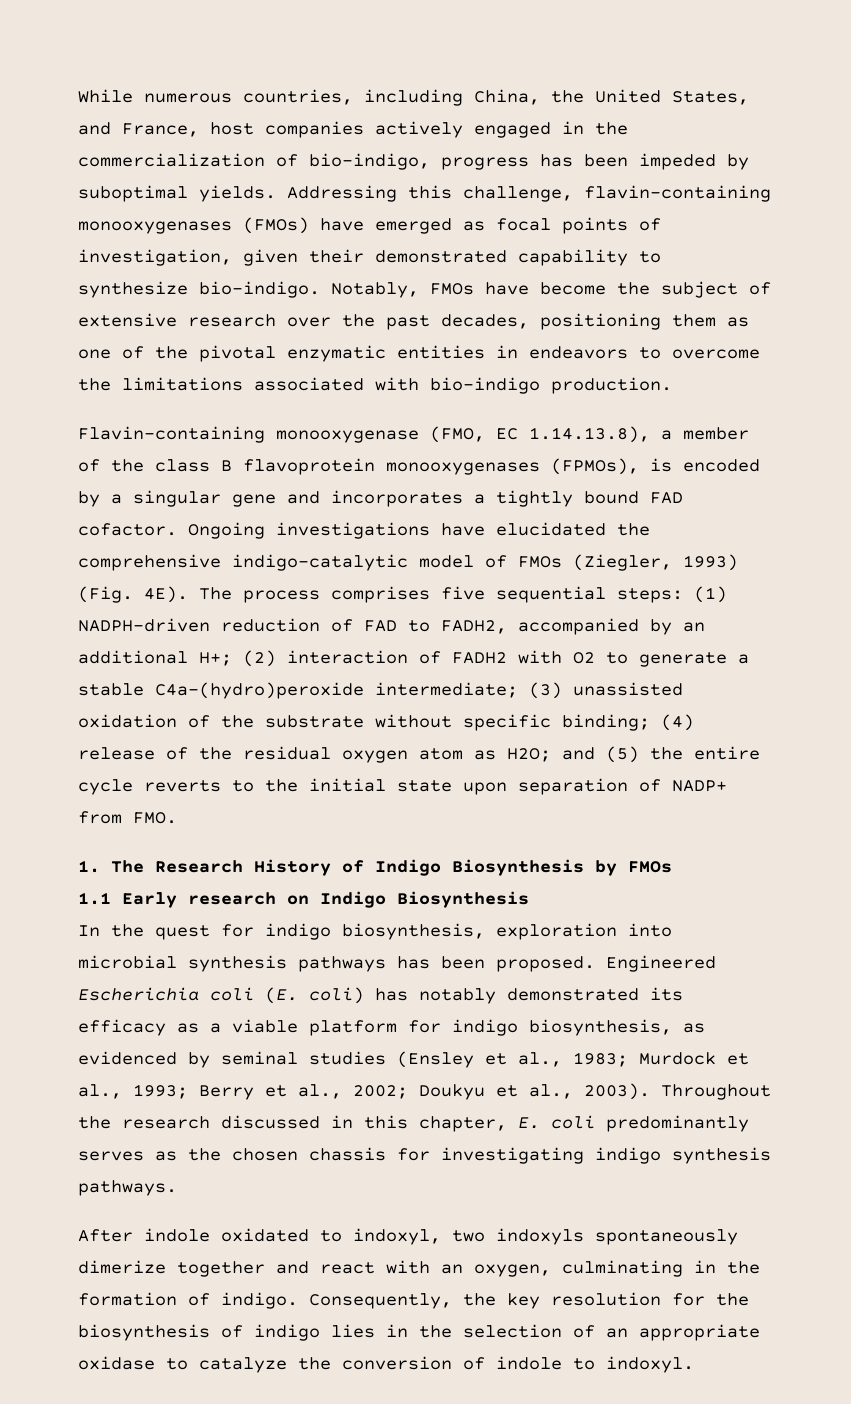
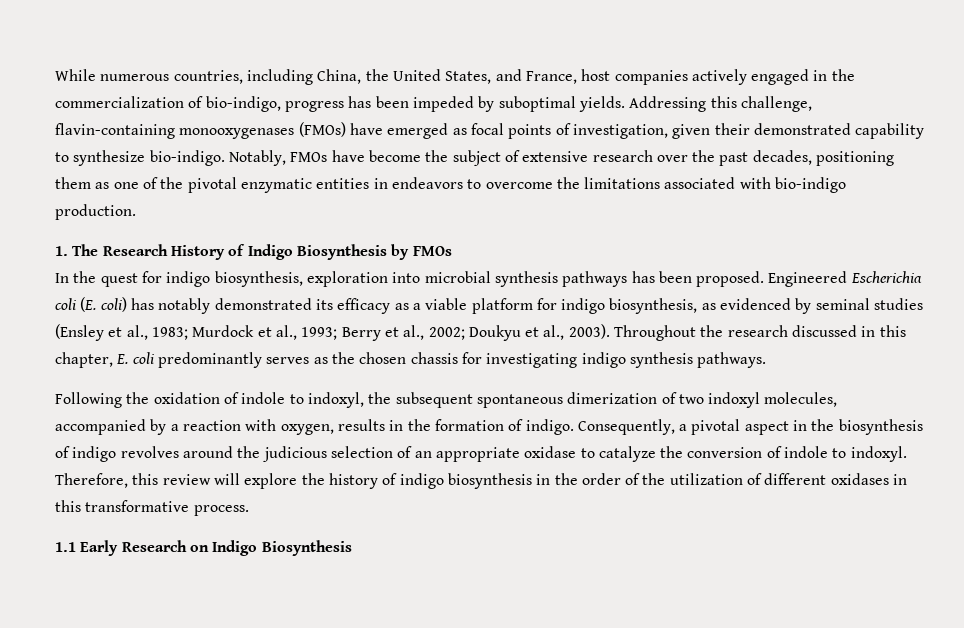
[78,426,749,443] [78,458,760,475] [78,490,683,507] [78,522,650,539] [78,554,738,571] [78,586,727,603] [78,618,705,635] [78,650,749,667] [78,682,683,699] [78,714,694,731] [78,746,760,763] [78,778,727,795] [78,811,177,824] // Flavin-containing monooxygenase (FMO, EC 1.14.13.8), a member of the class B flavoprotein monooxygenases (FPMOs), is encoded by a singular gene and incorporates a tightly bound FAD cofactor. Ongoing investigations have elucidated the comprehensive indigo-catalytic model of FMOs (Ziegler, 1993) (Fig. 4E). The process comprises five sequential steps: (1) NADPH-driven reduction of FAD to FADH2, accompanied by an additional H+; (2) interaction of FADH2 with O2 to generate a stable C4a-(hydro)peroxide intermediate; (3) unassisted oxidation of the substrate without specific binding; (4) release of the residual oxygen atom as H2O; and (5) the entire cycle reverts to the initial state upon separation of NADP+ from FMO. -> (136, 212) none
[78,891,529,908] // 1.1 Early research on Indigo Biosynthesis -> (452, 251) none
[78,1228,738,1245] [78,1260,683,1277] After indole oxidated to indoxyl, two indoxyls spontaneously dimerize together and react with an oxygen, culminating -> [55,392,838,408] [55,419,385,435] Following the oxidation of indole to indoxyl, the subsequent spontaneous dimerization of two indoxyl molecules, accompanied by a reaction with oxygen, results
[463,1292,749,1309] [78,1324,452,1341] the key resolution for the biosynthesis of indigo lies in the -> [679,419,923,435] [55,446,327,462] a pivotal aspect in the biosynthesis of indigo revolves around the judicious
(694, 1364) none -> [55,473,908,489] [55,500,249,516] [55,540,352,556] Therefore, this review will explore the history of indigo biosynthesis in the order of the utilization of different oxidases in this transformative process. // 1.1 Early Research on Indigo Biosynthesis

